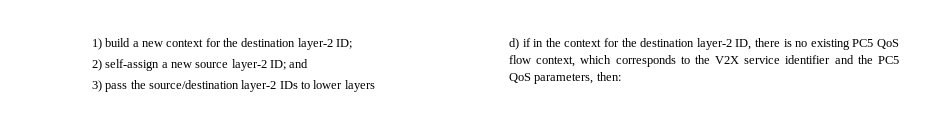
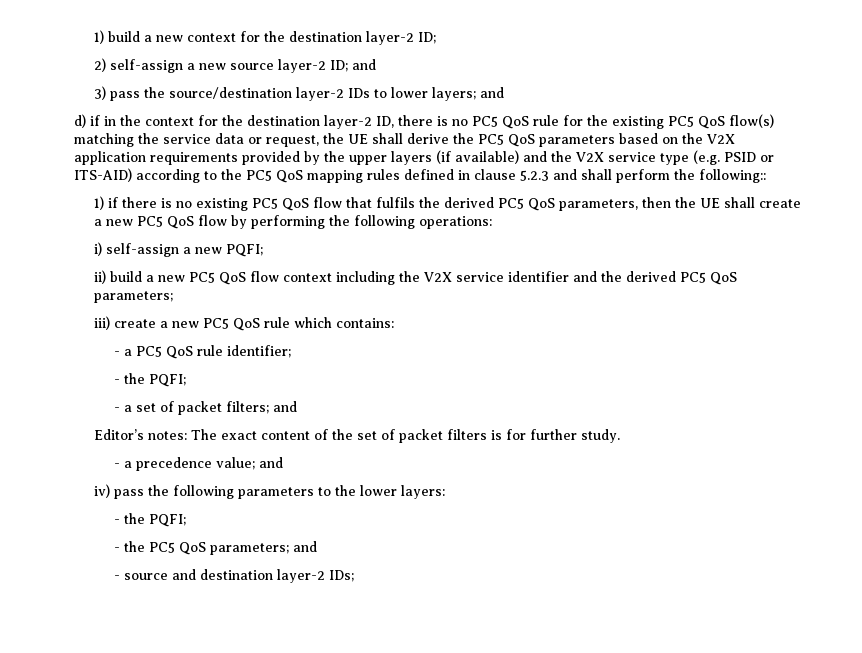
[344,80,375,92] layers -> [431,87,504,101] layers; and
[810,39,899,50] [508,55,690,67] existing PC5 QoS flow context, which corresponds to -> [471,114,774,129] [73,133,735,147] [73,150,774,165] [73,168,766,183] [93,196,801,211] [93,215,492,229] [93,242,263,257] [93,270,395,285] PC5 QoS rule for the existing PC5 QoS flow(s) matching the service data or request, the UE shall derive the PC5 QoS parameters based on the V2X application requirements provided by the upper layers (if available) and the V2X service type (e.g. PSID or ITS-AID) according to the PC5 QoS mapping rules defined in clause 5.2.3 and shall perform the following:: // 1) if there is no existing PC5 QoS flow that fulfils the derived PC5 QoS parameters, then the UE shall create a new PC5 QoS flow by performing the following operations: // i) self-assign a new PQFI; // ii) build a new PC5 QoS flow context including
[877,56,899,64] [508,72,621,84] PC5 QoS parameters, then: -> [625,271,737,285] [93,291,173,303] [93,316,394,331] [113,345,291,359] [113,373,186,387] [113,401,297,415] [93,429,620,443] [113,457,283,471] [93,484,445,499] [113,513,186,527] [113,541,317,555] [113,569,354,583] derived PC5 QoS parameters; // iii) create a new PC5 QoS rule which contains: // - a PC5 QoS rule identifier; // - the PQFI; // - a set of packet filters; and // Editor’s notes: The exact content of the set of packet filters is for further study. // - a precedence value; and // iv) pass the following parameters to the lower layers: // - the PQFI; // - the PC5 QoS parameters; and // - source and destination layer-2 IDs;

